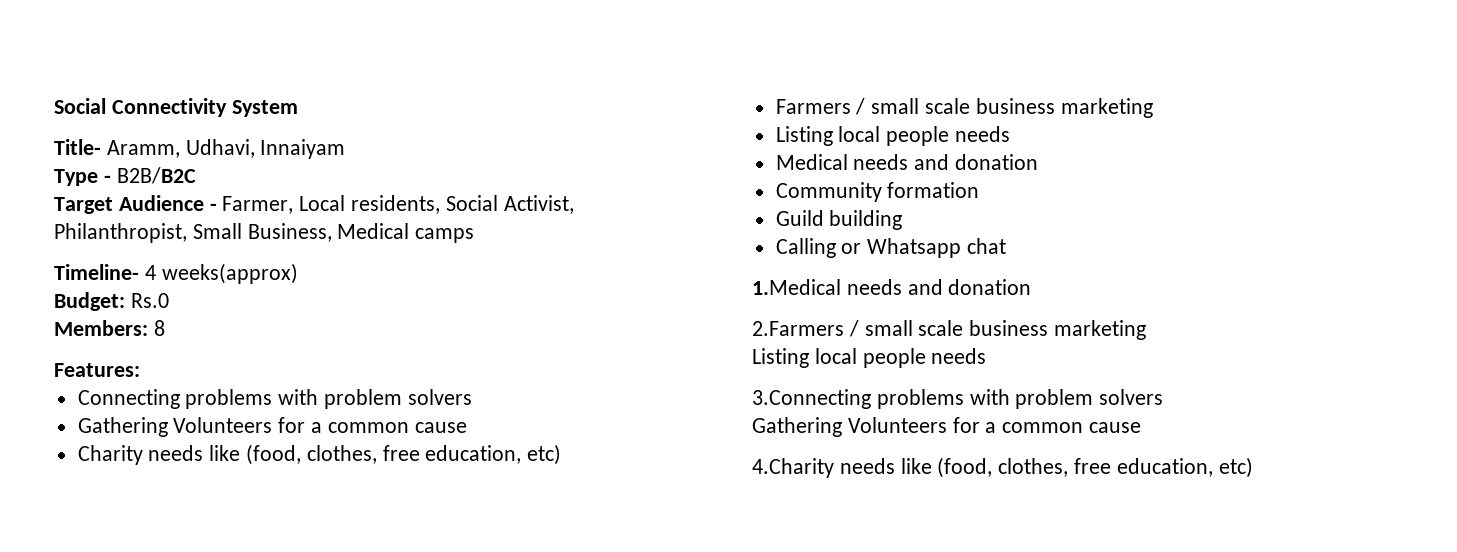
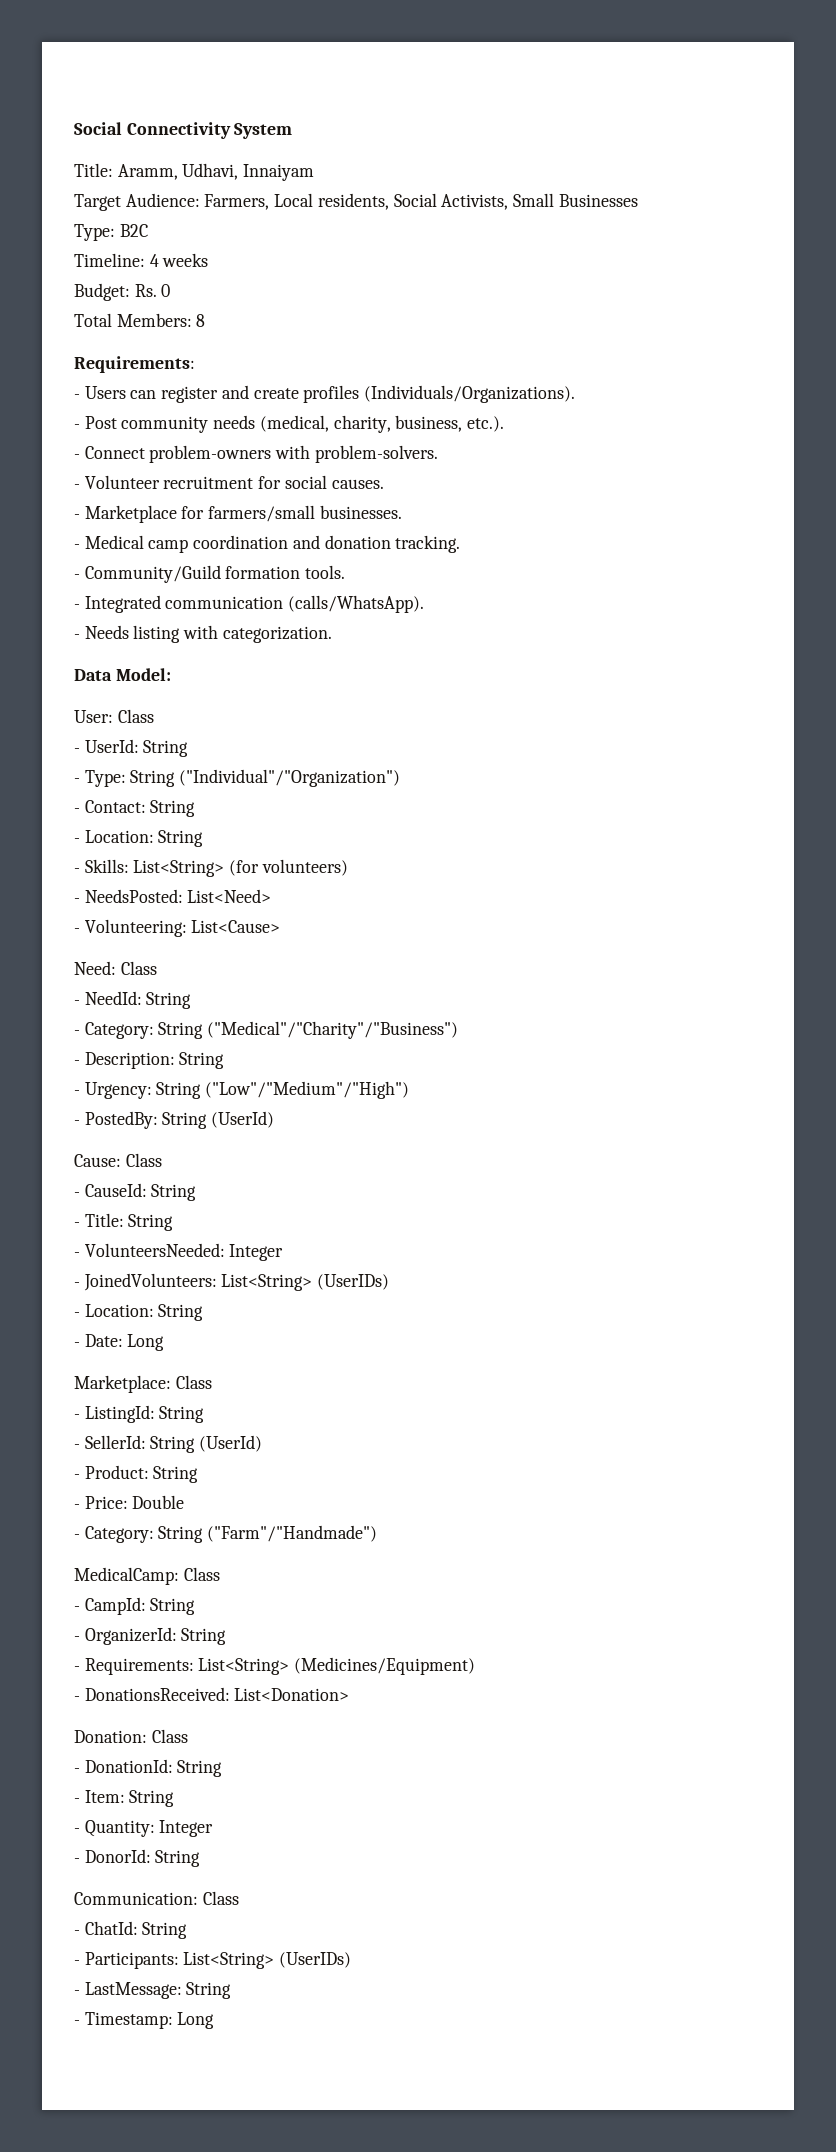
[54,139,101,155] Title- -> [74,163,113,177] Title:
[54,167,196,186] [54,195,574,214] [54,223,475,243] [54,263,298,284] [54,292,169,311] [54,320,165,336] [54,363,140,377] [77,389,472,409] [77,417,467,437] [77,444,562,465] [775,98,1153,118] [775,126,1011,146] [775,154,1039,170] [775,182,980,202] [775,210,903,230] [775,238,1007,258] [752,279,1032,295] [752,320,1147,340] [752,348,987,368] [752,389,1164,409] [752,417,1142,437] [752,457,1253,478] Type - B2B/B2C // Target Audience - Farmer, Local residents, Social Activist, Philanthropist, Small Business, Medical camps // Timeline- 4 weeks(approx) // Budget: Rs.0 // Members: 8 // Features: // Connecting problems with problem solvers // Gathering Volunteers for a common cause // Charity needs like (food, clothes, free education, etc) // Farmers / small scale business marketing // Listing local people needs // Medical needs and donation // Community formation // Guild building // Calling or Whatsapp chat // 1.Medical needs and donation // 2.Farmers / small scale business marketing // Listing local people needs // 3.Connecting problems with problem solvers // Gathering Volunteers for a common cause // 4.Charity needs like (food, clothes, free education, etc) -> [74,193,638,211] [74,224,148,241] [74,253,209,267] [74,283,171,301] [74,313,206,327] [74,356,195,373] [74,385,576,403] [74,415,505,433] [74,445,438,463] [74,475,384,489] [74,505,402,523] [74,535,461,553] [74,565,346,583] [74,595,425,613] [74,625,332,643] [74,668,171,681] [74,709,154,723] [74,739,189,757] [74,769,401,787] [74,800,196,817] [74,830,204,847] [74,859,348,877] [74,889,272,903] [74,919,281,937] [74,961,157,975] [74,991,192,1009] [74,1021,459,1039] [74,1052,225,1069] [74,1081,410,1099] [74,1111,275,1129] [74,1153,162,1167] [74,1183,197,1201] [74,1213,174,1231] [74,1243,284,1261] [74,1273,390,1291] [74,1304,204,1321] [74,1334,165,1351] [74,1375,212,1393] [74,1405,205,1423] [74,1435,263,1453] [74,1465,199,1483] [74,1495,185,1509] [74,1525,378,1543] [74,1567,220,1585] [74,1597,196,1615] [74,1627,227,1645] [74,1657,476,1675] [74,1687,350,1701] [74,1729,188,1743] [74,1759,223,1777] [74,1790,175,1807] [74,1820,214,1837] [74,1849,201,1867] [74,1891,239,1905] [74,1921,188,1939] [74,1952,352,1969] [74,1982,232,1999] [74,2012,215,2029] Target Audience: Farmers, Local residents, Social Activists, Small Businesses // Type: B2C // Timeline: 4 weeks // Budget: Rs. 0 // Total Members: 8 // Requirements: // - Users can register and create profiles (Individuals/Organizations). // - Post community needs (medical, charity, business, etc.). // - Connect problem-owners with problem-solvers. // - Volunteer recruitment for social causes. // - Marketplace for farmers/small businesses. // - Medical camp coordination and donation tracking. // - Community/Guild formation tools. // - Integrated communication (calls/WhatsApp). // - Needs listing with categorization. // Data Model: // User: Class // - UserId: String // - Type: String ("Individual"/"Organization") // - Contact: String // - Location: String // - Skills: List<String> (for volunteers) // - NeedsPosted: List<Need> // - Volunteering: List<Cause> // Need: Class // - NeedId: String // - Category: String ("Medical"/"Charity"/"Business") // - Description: String // - Urgency: String ("Low"/"Medium"/"High") // - PostedBy: String (UserId) // Cause: Class // - CauseId: String // - Title: String // - VolunteersNeeded: Integer // - JoinedVolunteers: List<String> (UserIDs) // - Location: String // - Date: Long // Marketplace: Class // - ListingId: String // - SellerId: String (UserId) // - Product: String // - Price: Double // - Category: String ("Farm"/"Handmade") // MedicalCamp: Class // - CampId: String // - OrganizerId: String // - Requirements: List<String> (Medicines/Equipment) // - DonationsReceived: List<Donation> // Donation: Class // - DonationId: String // - Item: String // - Quantity: Integer // - DonorId: String // Communication: Class // - ChatId: String // - Participants: List<String> (UserIDs) // - LastMessage: String // - Timestamp: Long

